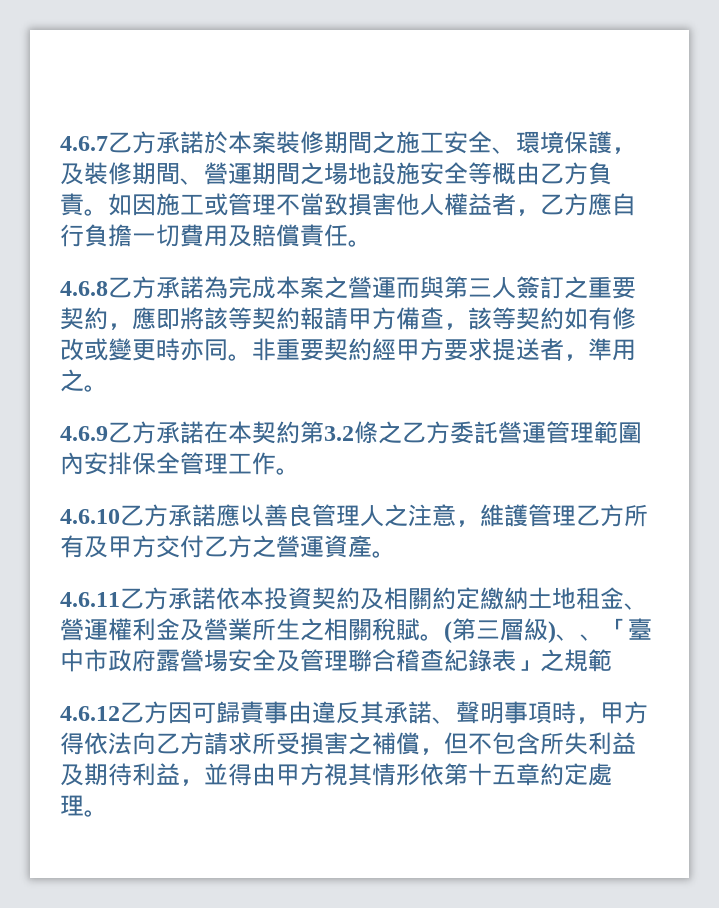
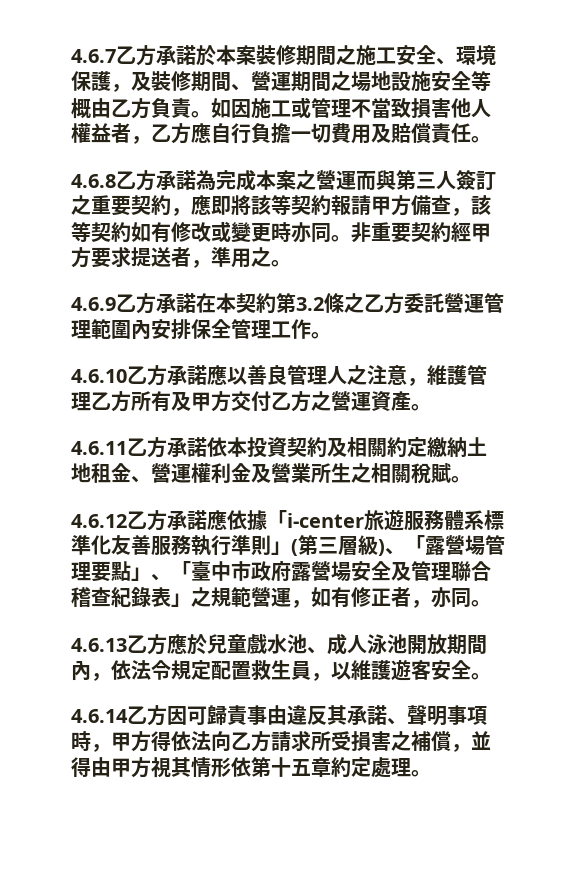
(444, 637) none -> [71,509,504,531] [71,535,291,556] // 4.6.12乙方承諾應依據「i-center旅遊服務體系標準化友善服務執行準則」
(580, 637) none -> [405,535,505,555] [71,561,151,582] 「露營場管理要點」
[60,706,120,721] // 4.6.12 -> [251,587,491,608] [71,633,487,655] [71,659,491,681] [71,709,128,723] 營運，如有修正者，亦同。 // 4.6.13乙方應於兒童戲水池、成人泳池開放期間內，依法令規定配置救生員，以維護遊客安全。 // 4.6.14
[444,732,636,755] [60,763,204,786] 但不包含所失利益及期待利益， -> (471, 748) none

